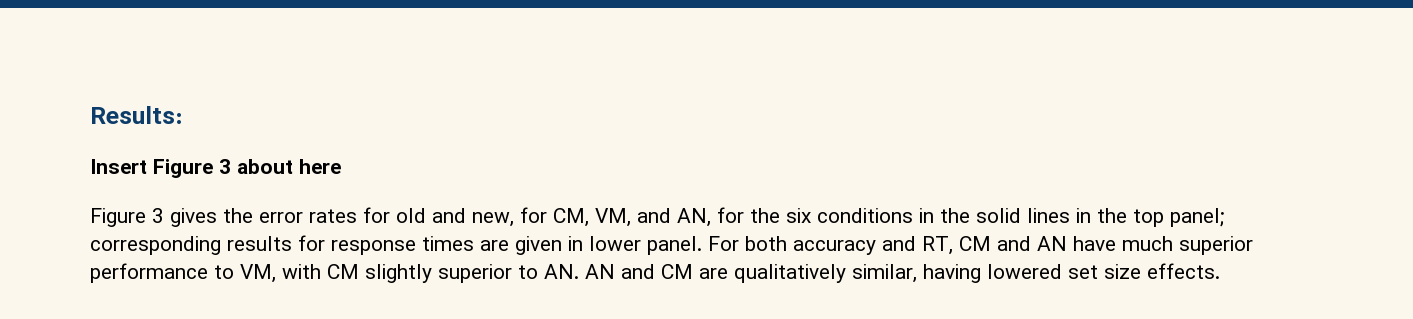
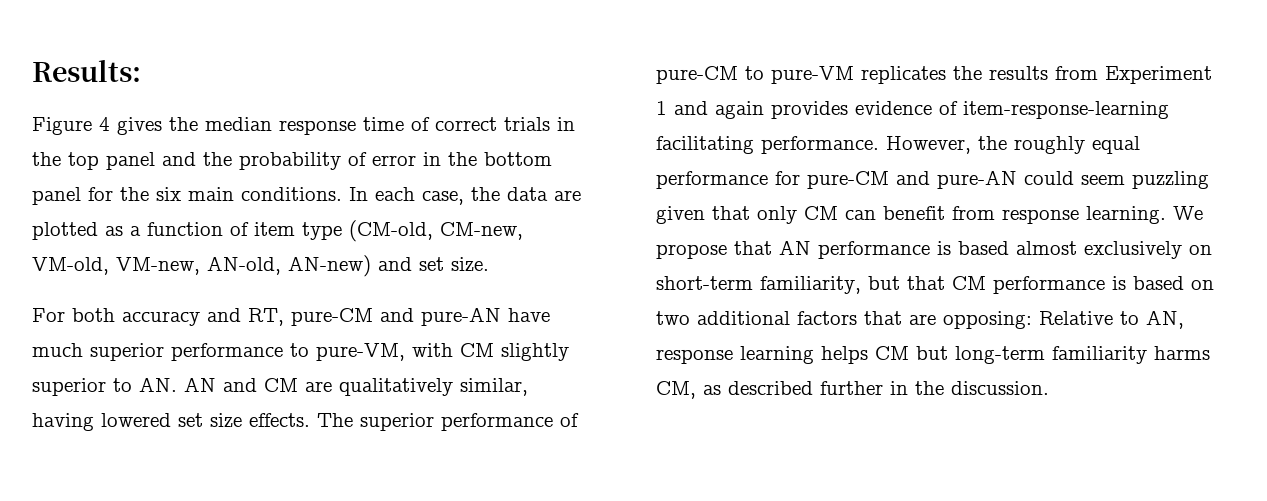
[90,159,341,178] [90,207,1224,227] [90,235,702,255] Insert Figure 3 about here // Figure 3 gives the error rates for old and new, for CM, VM, and AN, for the six conditions in the solid lines in the top panel; corresponding results for response times are given in lower panel. -> [32,117,575,135] [32,152,552,170] [32,187,581,205] [32,220,523,242] [32,255,489,277] Figure 4 gives the median response time of correct trials in the top panel and the probability of error in the bottom panel for the six main conditions. In each case, the data are plotted as a function of item type (CM-old, CM-new, VM-old, VM-new, AN-old, AN-new) and set size. //
[959,236,1067,251] CM and AN -> [291,307,501,326] pure-CM and pure-AN
[240,264,276,283] VM, -> [316,343,405,361] pure-VM,
(1220, 271) none -> [317,413,579,431] [656,66,1212,84] [656,101,1169,119] [656,136,1140,154] [656,170,1209,189] [656,206,1203,224] [656,240,1212,259] [656,276,1214,294] [656,310,1184,329] [656,346,1210,364] [656,381,1049,399] The superior performance of pure-CM to pure-VM replicates the results from Experiment 1 and again provides evidence of item-response-learning facilitating performance. However, the roughly equal performance for pure-CM and pure-AN could seem puzzling given that only CM can benefit from response learning. We propose that AN performance is based almost exclusively on short-term familiarity, but that CM performance is based on two additional factors that are opposing: Relative to AN, response learning helps CM but long-term familiarity harms CM, as described further in the discussion.

